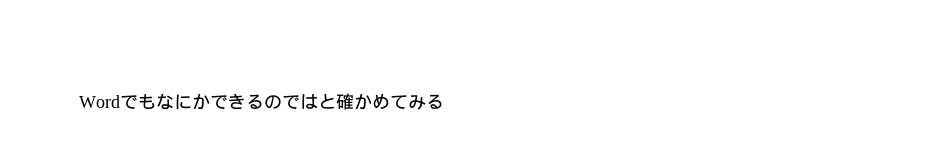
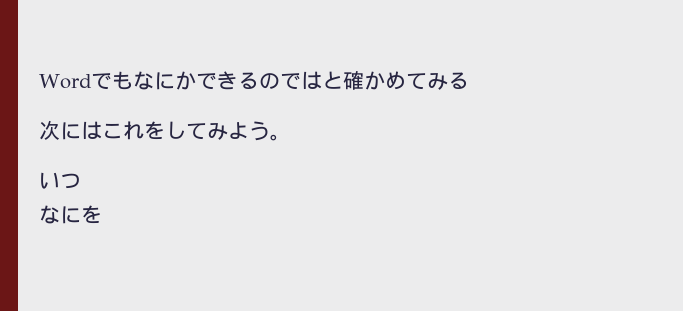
(444, 101) none -> [39,120,291,141] [39,172,81,189] [39,205,102,224] // 次にはこれをしてみよう。 // いつ // なにを

